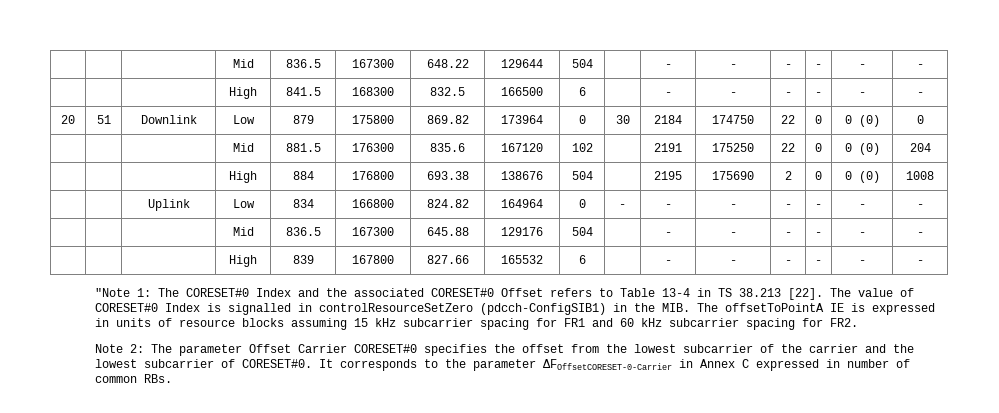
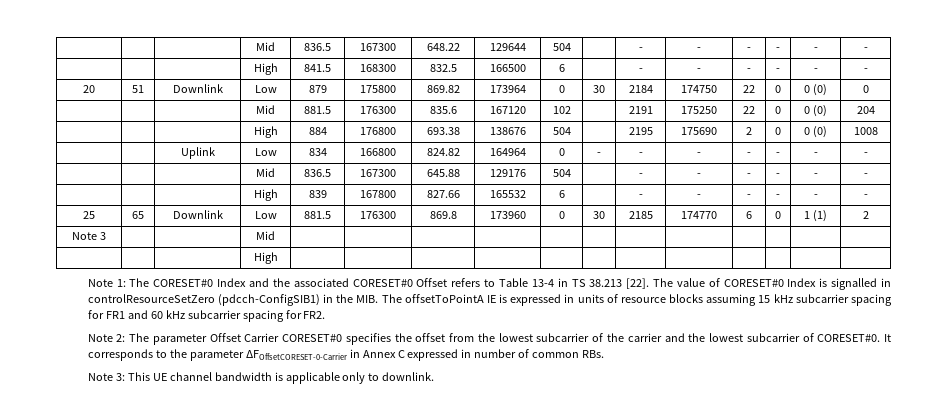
[95,288,131,297] // "Note -> [83,211,95,219] [132,211,144,219] [172,210,223,219] [254,211,277,219] [304,211,331,219] [360,211,396,219] [429,211,457,219] [489,211,526,219] [558,211,565,219] [593,211,605,219] [628,211,653,219] [681,211,717,219] [746,211,752,219] [775,211,781,219] [804,210,827,222] [862,211,869,219] [72,232,106,240] [256,231,275,240] [253,252,278,264] [87,279,113,287] // 25 | 65 | Downlink | Low | 881.5 | 176300 | 869.8 | 173960 | 0 | 30 | 2185 | 174770 | 6 | 0 | 1 (1) | 2 // Note 3 | | | Mid | | | | | | | | | | | | // | | | High | | | | | | | | | | | | // Note
(173, 378) none -> [87,372,435,384] // Note 3: This UE channel bandwidth is applicable only to downlink.

